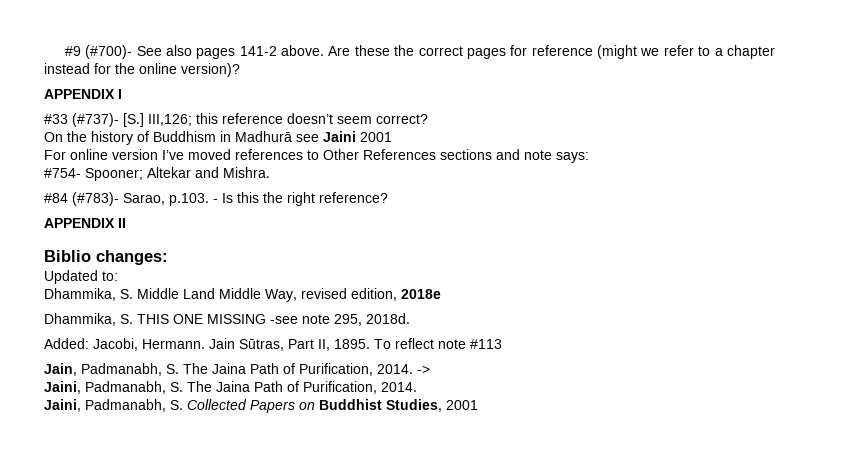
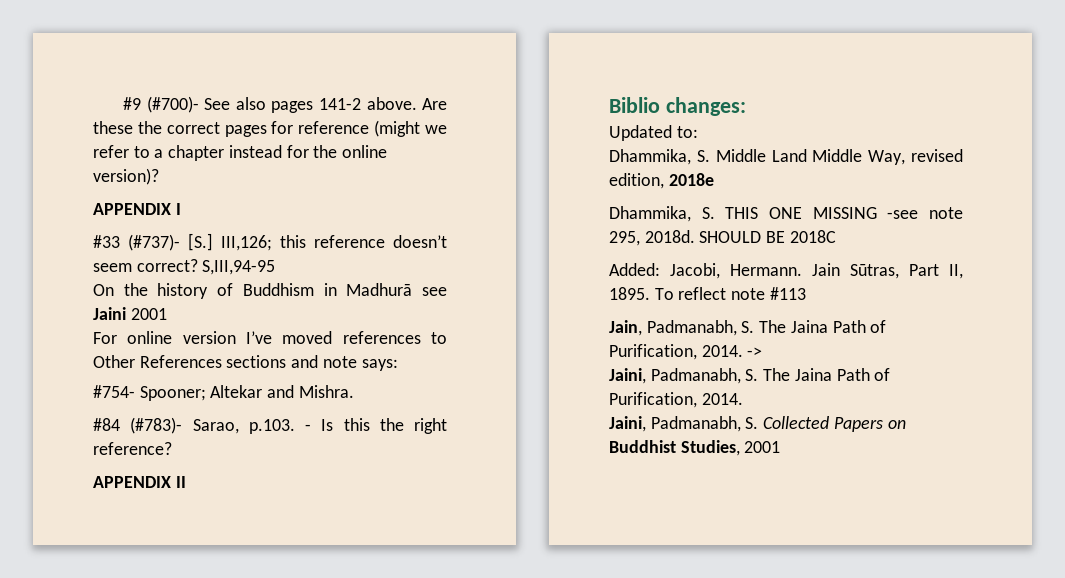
(428, 119) none -> [202,260,276,275] S,III,94-95
(410, 318) none -> [699,230,836,243] SHOULD BE 2018C

